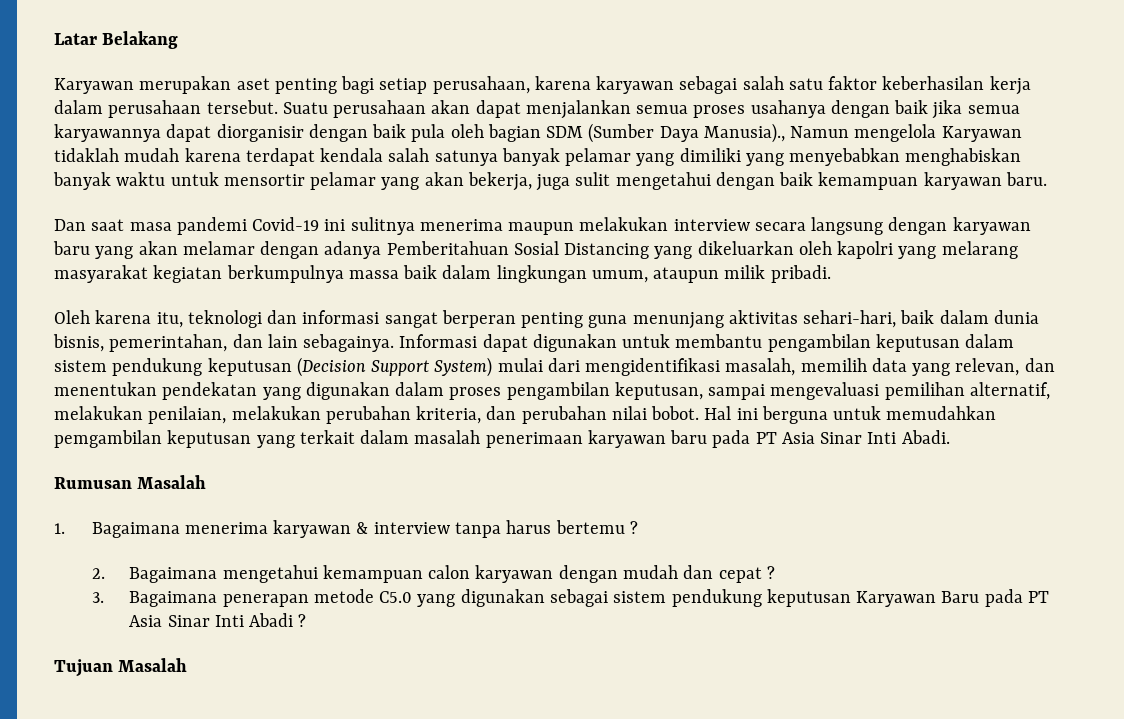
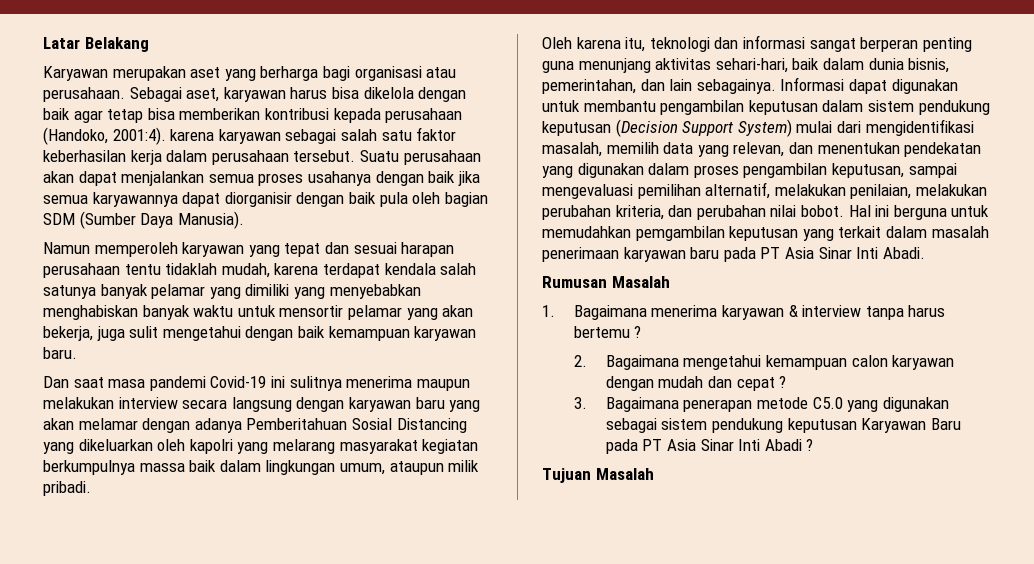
[274,76,530,94] penting bagi setiap perusahaan, -> [224,66,457,81] [43,87,467,102] [43,108,463,123] [43,127,166,145] yang berharga bagi organisasi atau perusahaan. Sebagai aset, karyawan harus bisa dikelola dengan baik agar tetap bisa memberikan kontribusi kepada perusahaan (Handoko, 2001:4).
[703,123,1022,143] [54,148,180,162] Manusia)., Namun mengelola Karyawan tidaklah mudah -> [177,211,244,229] [43,242,455,257] [43,263,270,278] Manusia). // Namun memperoleh karyawan yang tepat dan sesuai harapan perusahaan tentu tidaklah mudah,

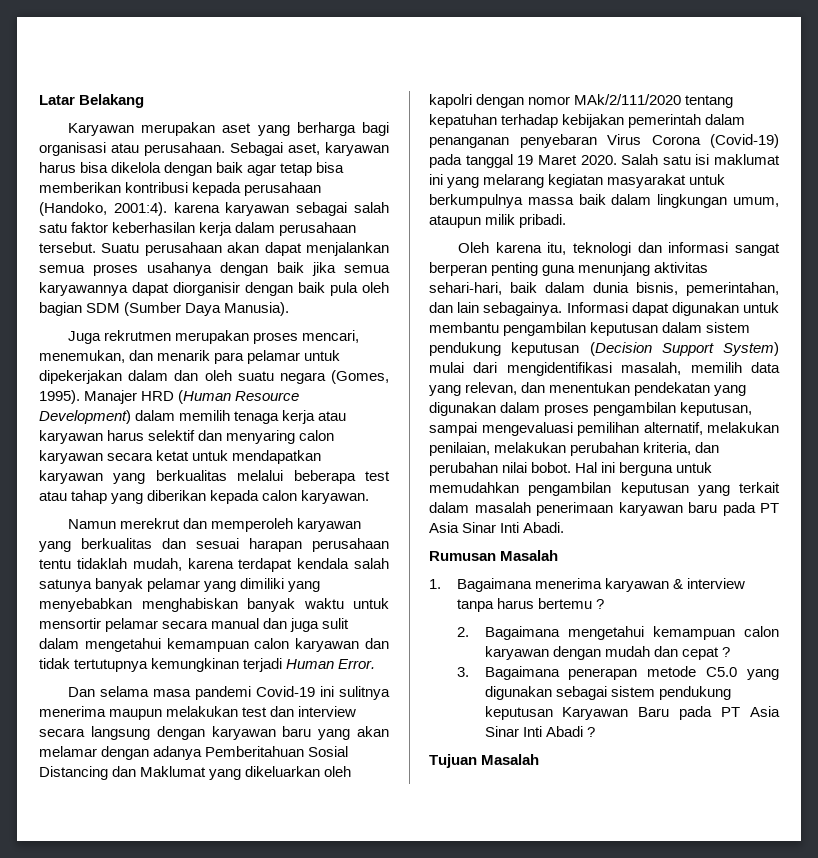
(244, 220) none -> [68,330,360,344] [39,350,341,364] [39,370,389,384] [39,390,300,404] [39,410,347,424] [39,430,335,444] [39,450,322,464] [39,470,390,484] [39,490,370,504] // Juga rekrutmen merupakan proses mencari, menemukan, dan menarik para pelamar untuk dipekerjakan dalam dan oleh suatu negara (Gomes, 1995). Manajer HRD (Human Resource Development) dalam memilih tenaga kerja atau karyawan harus selektif dan menyaring calon karyawan secara ketat untuk mendapatkan karyawan yang berkualitas melalui beberapa test atau tahap yang diberikan kepada calon karyawan.
(90, 248) none -> [120,518,208,529] merekrut dan
[284,243,321,257] tepat -> [81,538,152,549] berkualitas
[406,305,474,320] [43,326,477,341] [43,347,77,359] yang akan bekerja, juga sulit mengetahui dengan baik kemampuan karyawan baru. -> [162,618,350,632] [39,638,389,652] [39,658,376,672] secara manual dan juga sulit dalam mengetahui kemampuan calon karyawan dan tidak tertutupnya kemungkinan terjadi Human Error.
[73,377,104,388] saat -> [100,686,150,697] selama
(114, 403) none -> [242,706,295,717] test dan
(467, 425) none -> [112,766,207,777] dan Maklumat
[237,439,479,454] yang melarang masyarakat kegiatan -> [476,94,734,108] [429,114,746,128] [429,134,779,148] [429,154,780,168] [429,174,726,188] dengan nomor MAk/2/111/2020 tentang kepatuhan terhadap kebijakan pemerintah dalam penanganan penyebaran Virus Corona (Covid-19) pada tanggal 19 Maret 2020. Salah satu isi maklumat ini yang melarang kegiatan masyarakat untuk
[635,226,725,241] pemgambilan -> [528,482,612,496] pengambilan

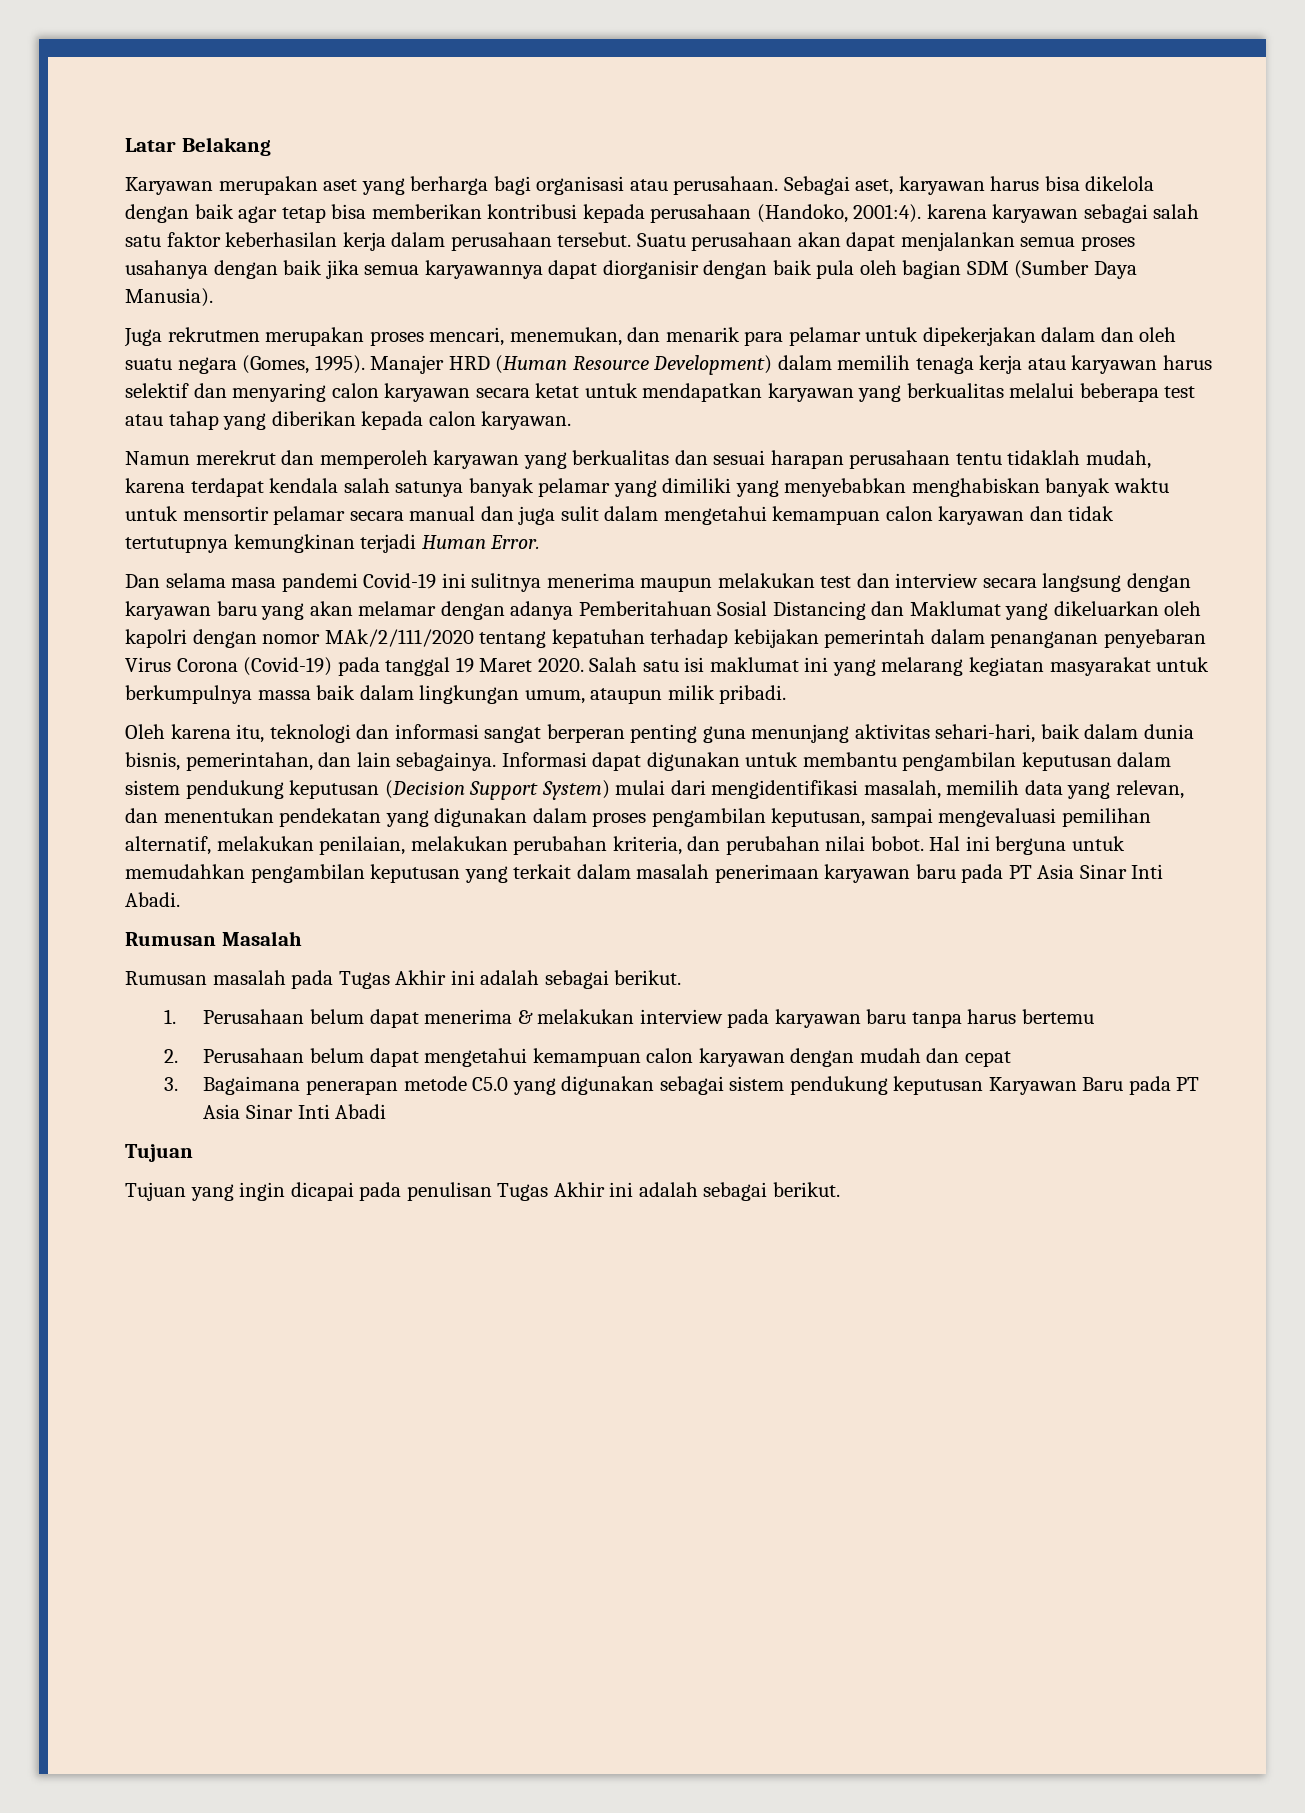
[429,578,745,592] 1. Bagaimana menerima karyawan & interview -> [125,970,682,989] [164,1009,907,1028] Rumusan masalah pada Tugas Akhir ini adalah sebagai berikut. // 1. Perusahaan belum dapat menerima & melakukan interview pada karyawan baru
[595,599,604,609] ? -> (1094, 1016) none
[484,626,560,640] Bagaimana -> [203,1048,419,1067] Perusahaan belum dapat
[721,647,730,657] ? -> (1011, 1059) none
[586,727,595,737] [429,754,540,768] ? // Tujuan Masalah -> [125,1144,193,1162] [125,1182,840,1201] // Tujuan // Tujuan yang ingin dicapai pada penulisan Tugas Akhir ini adalah sebagai berikut.

